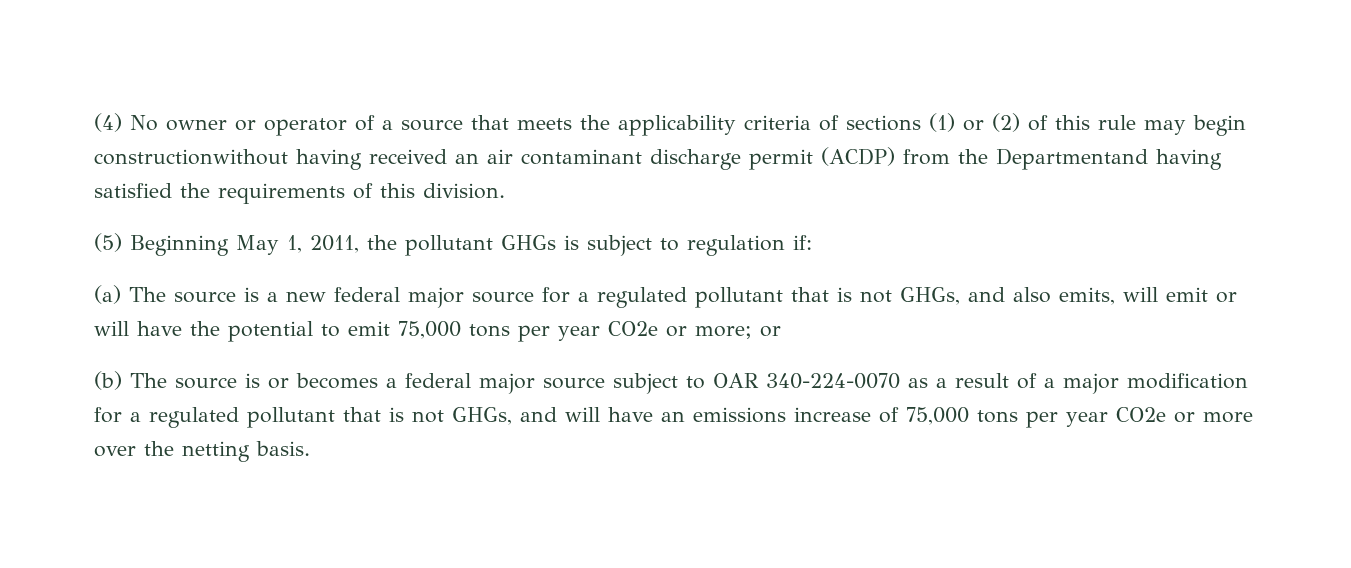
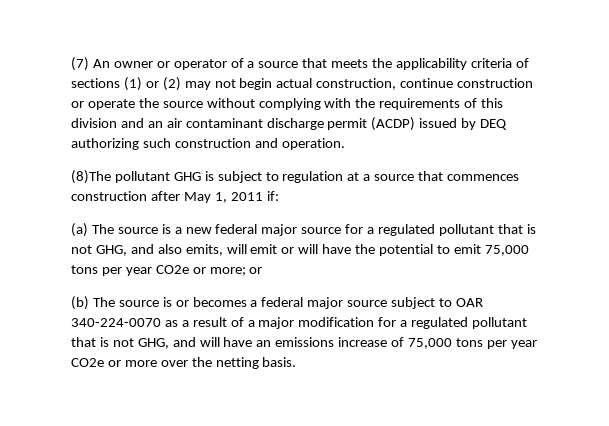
[94,113,158,132] (4) No -> [71,57,110,71] (7) An
[1028,115,1246,136] [94,149,447,170] of this rule may begin constructionwithout having received -> [184,78,534,90] [71,98,504,110] [71,118,144,128] may not begin actual construction, continue construction or operate the source without complying with the requirements of this division and
[903,148,1222,170] [94,183,505,204] [94,233,785,256] from the Departmentand having satisfied the requirements of this division. // (5) Beginning May 1, 2011, the pollutant GHGs is subject to regulation -> [419,118,508,130] [71,138,345,150] [71,170,520,184] [71,191,263,203] issued by DEQ authorizing such construction and operation. // (8)The pollutant GHG is subject to regulation at a source that commences construction after May 1, 2011
[900,287,960,305] GHGs, -> [95,245,127,256] GHG,
[452,407,512,425] GHGs, -> [137,338,169,349] GHG,

